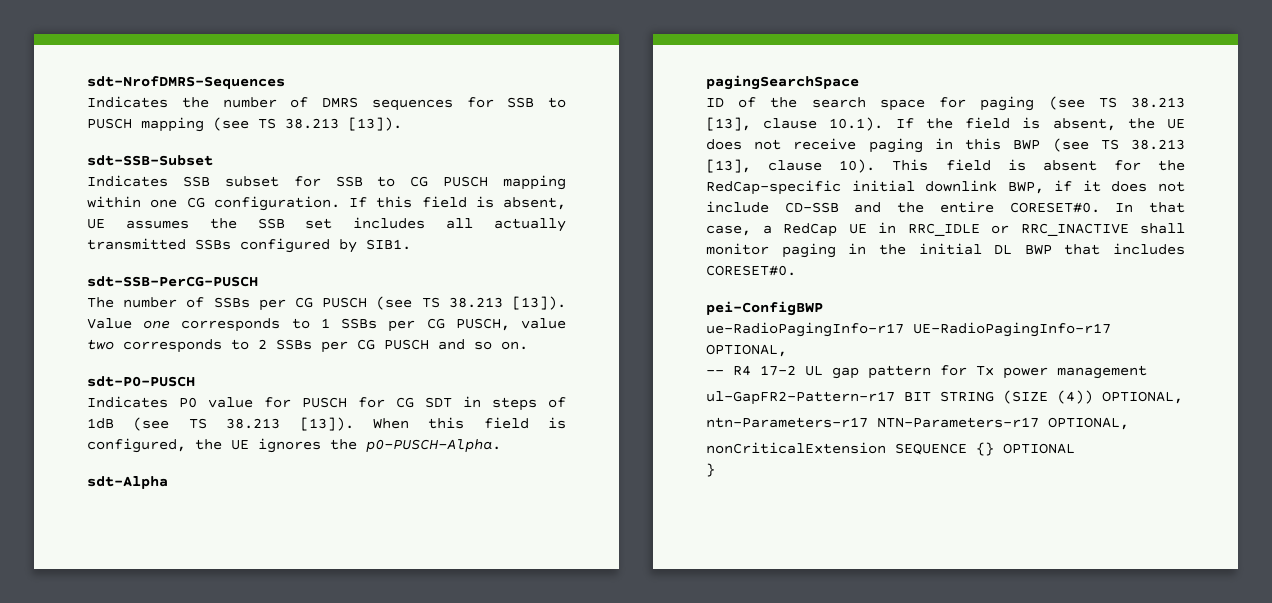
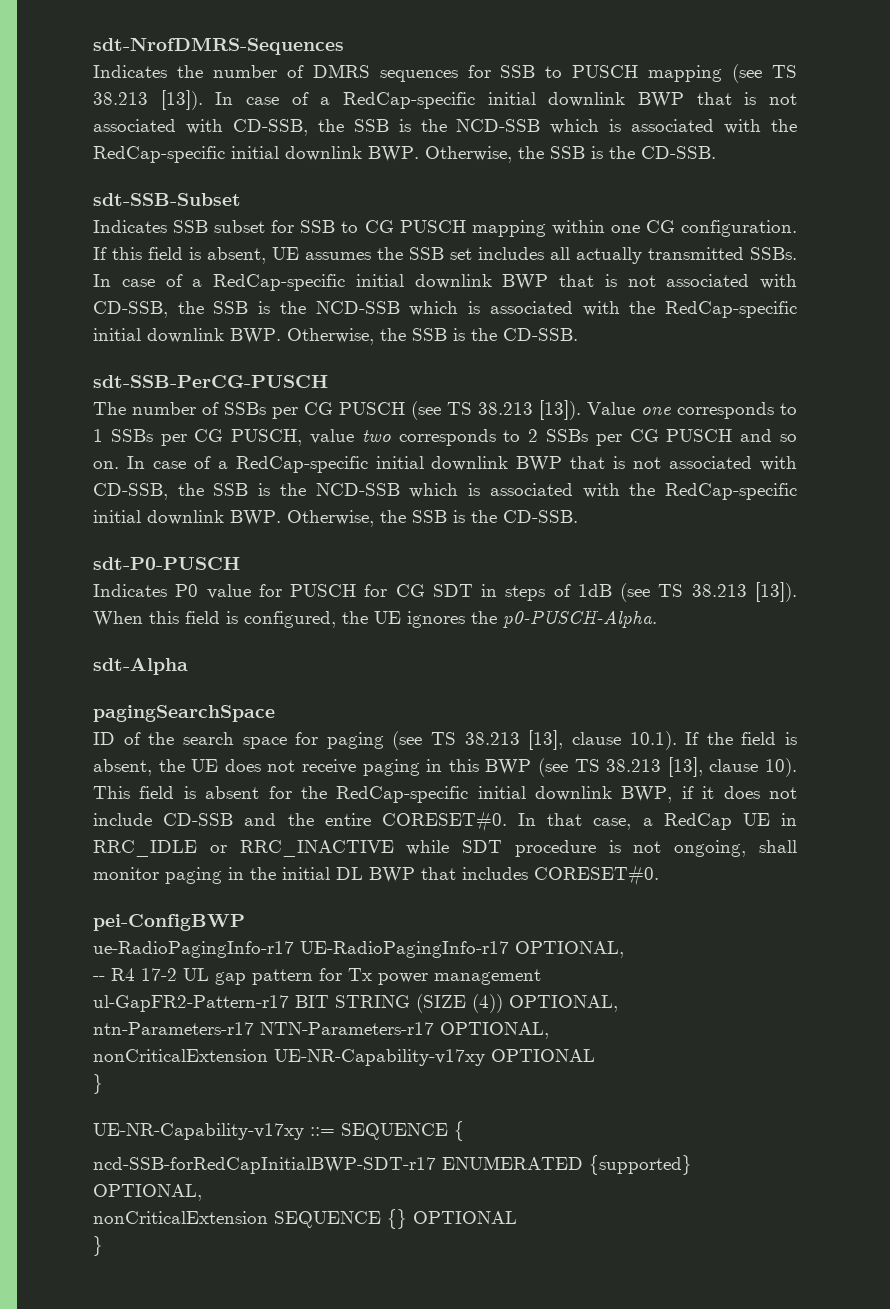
(402, 124) none -> [215,92,797,109] [93,119,797,136] [93,146,716,163] In case of a RedCap-specific initial downlink BWP that is not associated with CD-SSB, the SSB is the NCD-SSB which is associated with the RedCap-specific initial downlink BWP. Otherwise, the SSB is the CD-SSB.
[195,238,411,253] SSBs configured by SIB1. -> [750,247,797,260] [93,274,797,291] [93,301,798,318] [93,328,578,345] SSBs. In case of a RedCap-specific initial downlink BWP that is not associated with CD-SSB, the SSB is the NCD-SSB which is associated with the RedCap-specific initial downlink BWP. Otherwise, the SSB is the CD-SSB.
(528, 345) none -> [126,456,797,473] [93,483,798,500] [93,510,578,527] In case of a RedCap-specific initial downlink BWP that is not associated with CD-SSB, the SSB is the NCD-SSB which is associated with the RedCap-specific initial downlink BWP. Otherwise, the SSB is the CD-SSB.
(1129, 229) none -> [406,840,747,857] while SDT procedure is not ongoing,
(1129, 423) none -> [93,1049,595,1066] [93,1074,103,1094] [93,1121,464,1141] [93,1155,692,1175] [93,1184,202,1201] // nonCriticalExtension UE-NR-Capability-v17xy OPTIONAL // } // UE-NR-Capability-v17xy ::= SEQUENCE { // ncd-SSB-forRedCapInitialBWP-SDT-r17 ENUMERATED {supported} OPTIONAL,

